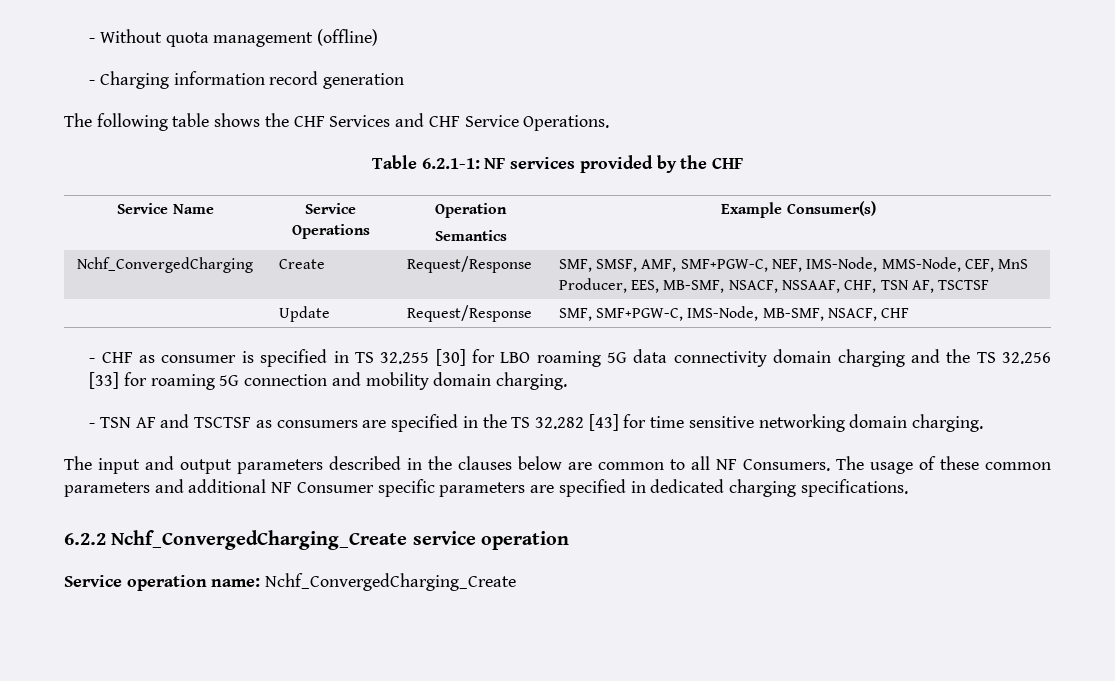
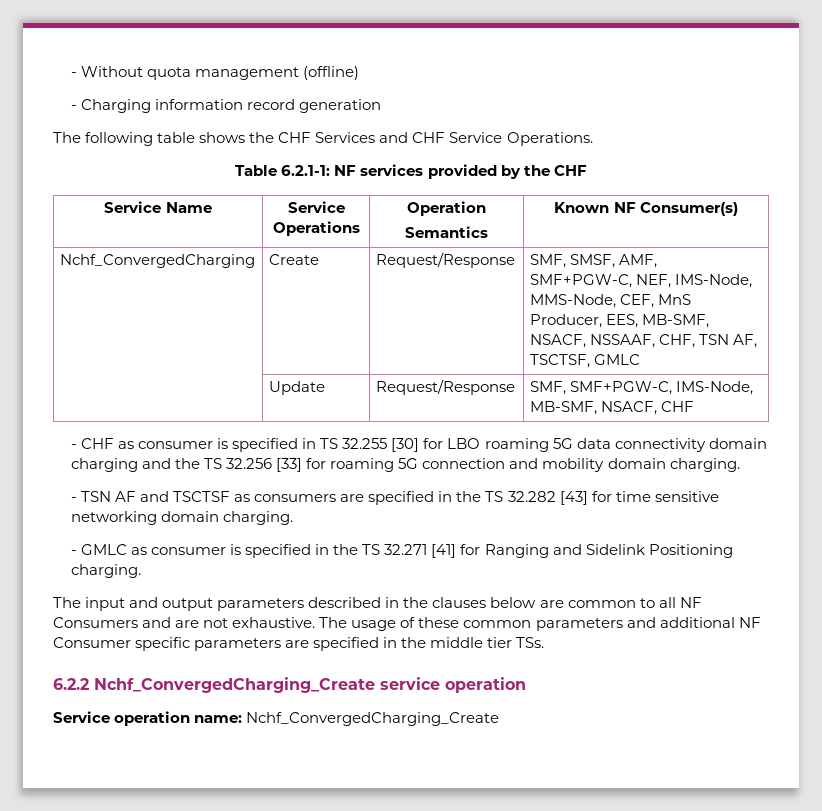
[721,202,783,218] Example -> [554,202,636,213] Known NF
[938,280,990,290] TSCTSF -> [529,354,641,368] TSCTSF, GMLC
(984, 423) none -> [70,544,733,558] [70,564,141,578] // - GMLC as consumer is specified in the TS 32.271 [41] for Ranging and Sidelink Positioning charging.
[743,459,830,471] Consumers. -> [53,617,316,628] Consumers and are not exhaustive.
[650,479,908,497] dedicated charging specifications. -> [401,637,545,648] the middle tier TSs.

